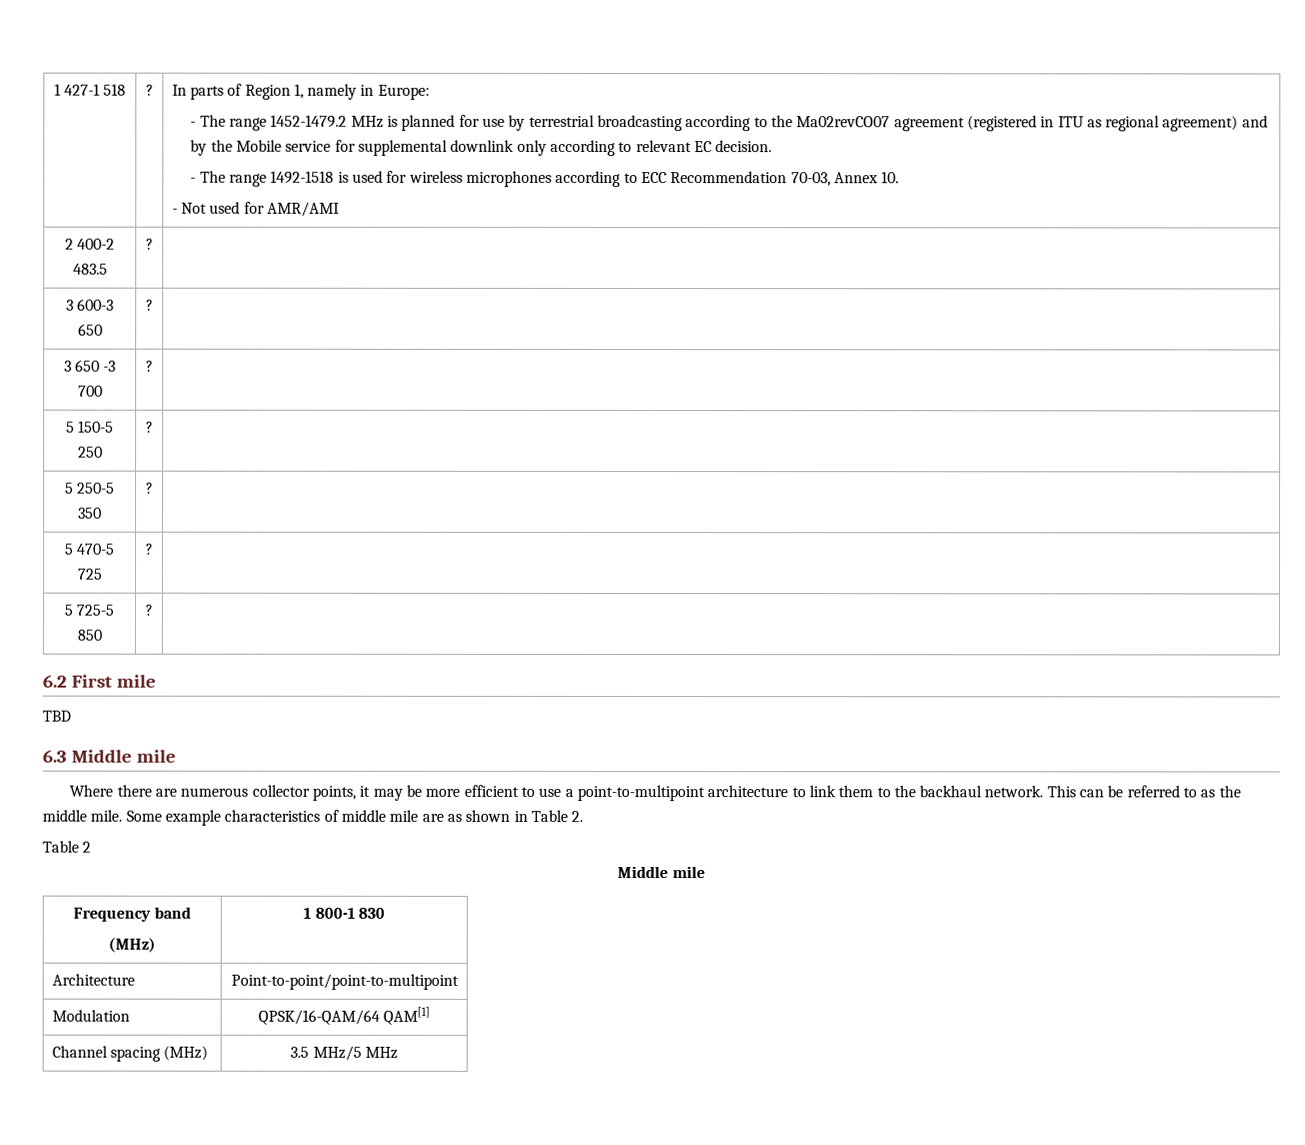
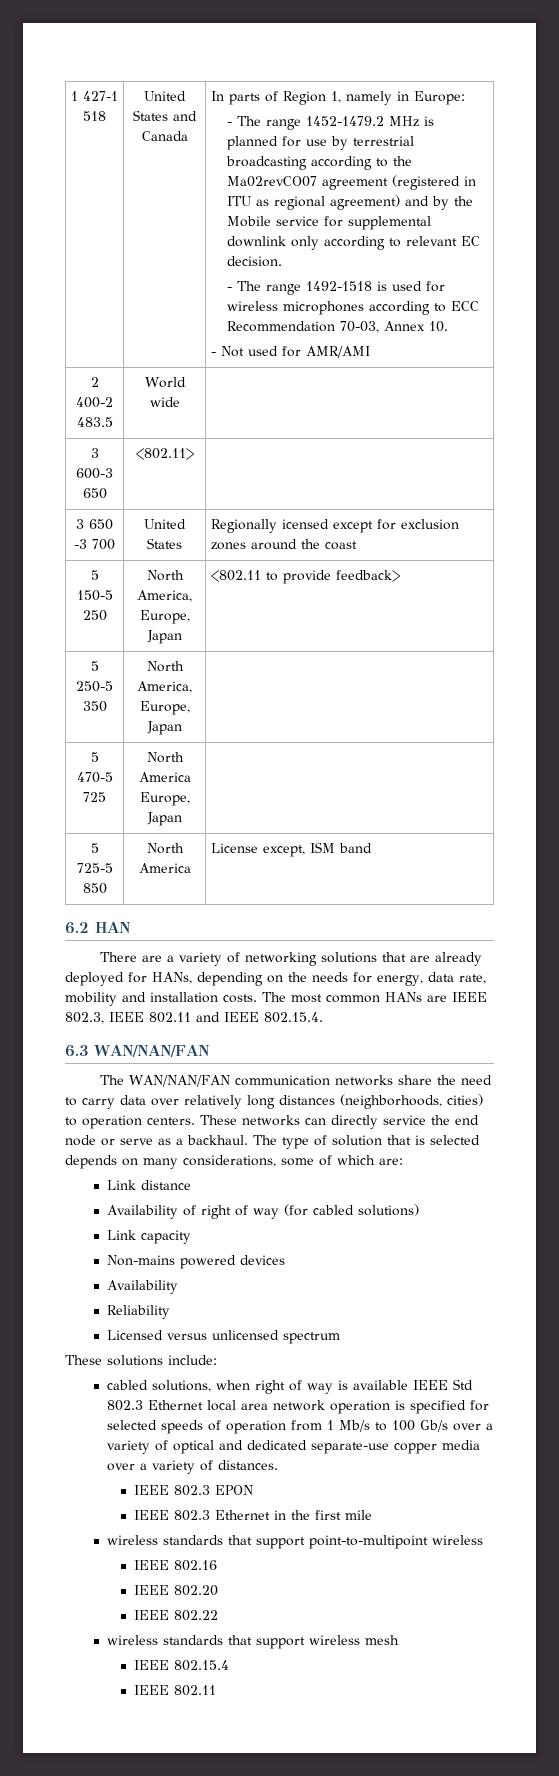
[145,84,154,96] ? -> [144,91,186,101] [133,110,197,121] [141,131,188,141] United States and Canada
[145,238,154,250] ? -> [144,377,186,388] [149,397,180,407] World wide
[145,299,154,311] ? -> [135,448,194,460] <802.11>
[145,360,154,372] [65,420,115,433] [77,446,103,458] [145,421,154,433] ? | // 5 150-5 250 | ? | -> [144,519,186,529] [147,538,182,549] [210,519,459,533] [210,539,357,550] [90,570,99,580] [76,590,113,601] [82,610,107,621] [146,570,184,581] [137,590,192,602] [139,610,190,624] [146,630,182,644] [210,570,400,584] United States | Regionally icensed except for exclusion zones around the coast // 5 150-5 250 | North America, Europe, Japan | <802.11 to provide feedback>
[145,482,154,494] ? -> [146,661,184,672] [137,681,192,693] [139,701,190,715] [146,721,182,735] North America, Europe, Japan
[145,543,154,555] ? -> [146,752,184,763] [138,772,191,782] [139,792,190,806] [146,812,182,826] North America Europe, Japan
[144,604,153,616] [42,674,156,688] [42,710,71,722] [42,749,176,763] [69,784,1241,802] [42,809,584,826] [42,840,92,853] [617,865,705,879] [73,906,191,922] [108,937,156,953] [303,907,385,919] [51,973,135,986] [230,973,459,990] [51,1009,130,1022] [257,1006,431,1025] [51,1045,209,1062] [290,1045,398,1061] ? | // 6.2 First mile // TBD // 6.3 Middle mile // Where there are numerous collector points, it may be more efficient to use a point-to-multipoint architecture to link them to the backhaul network. This can be referred to as the middle mile. Some example characteristics of middle mile are as shown in Table 2. // Table 2 // Middle mile // Frequency band // (MHz) | 1 800-1 830 // Architecture | Point-to-point/point-to-multipoint // Modulation | QPSK/16-QAM/64 QAM[1] // Channel spacing (MHz) | 3.5 MHz/5 MHz -> [146,843,184,854] [138,863,191,873] [210,842,372,857] [65,922,131,934] [100,952,483,966] [65,972,486,986] [65,992,487,1006] [65,1012,323,1024] [65,1045,210,1057] [100,1075,493,1087] [65,1094,483,1109] [65,1115,479,1129] [65,1135,480,1149] [65,1155,403,1169] [106,1180,191,1190] [106,1204,419,1219] [106,1230,191,1244] [106,1255,285,1269] [106,1280,178,1294] [106,1305,170,1319] [106,1330,340,1344] [65,1355,217,1366] [106,1379,473,1394] [106,1400,489,1414] [106,1420,493,1434] [106,1440,480,1454] [106,1460,278,1474] [133,1485,253,1496] [133,1510,372,1521] [106,1535,483,1549] [133,1560,217,1571] [133,1585,218,1596] [133,1610,218,1621] [106,1635,399,1649] [133,1660,229,1671] [133,1685,216,1696] North America | License except, ISM band // 6.2 HAN // There are a variety of networking solutions that are already deployed for HANs, depending on the needs for energy, data rate, mobility and installation costs. The most common HANs are IEEE 802.3, IEEE 802.11 and IEEE 802.15.4. // 6.3 WAN/NAN/FAN // The WAN/NAN/FAN communication networks share the need to carry data over relatively long distances (neighborhoods, cities) to operation centers. These networks can directly service the end node or serve as a backhaul. The type of solution that is selected depends on many considerations, some of which are: // Link distance // Availability of right of way (for cabled solutions) // Link capacity // Non-mains powered devices // Availability // Reliability // Licensed versus unlicensed spectrum // These solutions include: // cabled solutions, when right of way is available IEEE Std 802.3 Ethernet local area network operation is specified for selected speeds of operation from 1 Mb/s to 100 Gb/s over a variety of optical and dedicated separate-use copper media over a variety of distances. // IEEE 802.3 EPON // IEEE 802.3 Ethernet in the first mile // wireless standards that support point-to-multipoint wireless // IEEE 802.16 // IEEE 802.20 // IEEE 802.22 // wireless standards that support wireless mesh // IEEE 802.15.4 // IEEE 802.11

